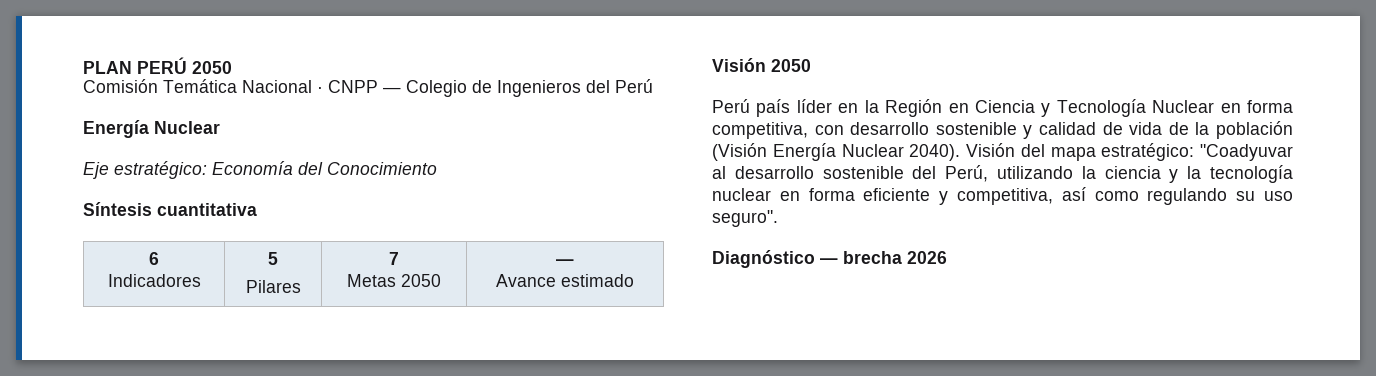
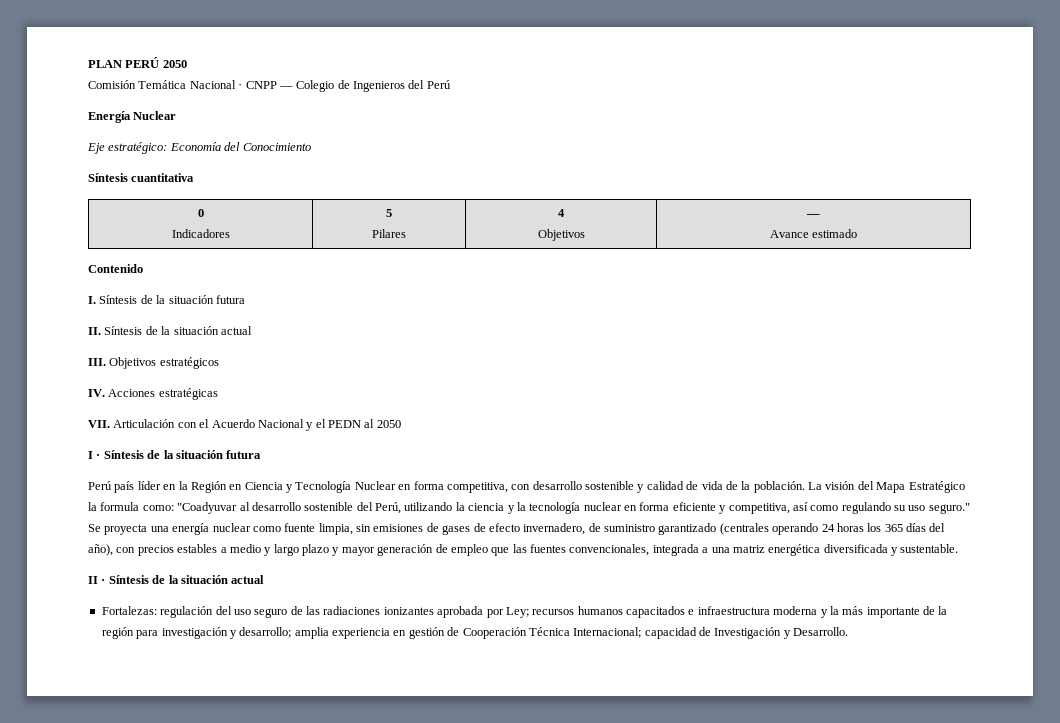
[149,252,159,265] 6 -> [197,209,204,217] 0
[389,252,399,265] [347,274,441,287] 7 // Metas 2050 -> [558,209,565,217] [537,229,585,241] 4 // Objetivos
[712,58,811,72] Visión 2050 -> [88,264,143,273] [88,295,245,304] [88,326,252,335] [88,357,219,369] [88,388,218,400] [88,419,401,431] [88,450,262,459] Contenido // I. Síntesis de la situación futura // II. Síntesis de la situación actual // III. Objetivos estratégicos // IV. Acciones estratégicas // VII. Articulación con el Acuerdo Nacional y el PEDN al 2050 // I · Síntesis de la situación futura
[1216,121,1293,139] [712,143,1195,161] población (Visión Energía Nuclear 2040). Visión del mapa estratégico: -> [753,481,965,493] [88,502,174,511] población. La visión del Mapa Estratégico la formula como:
[712,210,778,227] [712,250,947,268] seguro". // Diagnóstico — brecha 2026 -> [928,503,970,514] [88,523,946,535] [88,544,959,556] [88,575,265,584] [101,606,948,618] [101,627,849,639] seguro." Se proyecta una energía nuclear como fuente limpia, sin emisiones de gases de efecto invernadero, de suministro garantizado (centrales operando 24 horas los 365 días del año), con precios estables a medio y largo plazo y mayor generación de empleo que las fuentes convencionales, integrada a una matriz energética diversificada y sustentable. // II · Síntesis de la situación actual // Fortalezas: regulación del uso seguro de las radiaciones ionizantes aprobada por Ley; recursos humanos capacitados e infraestructura moderna y la más importante de la región para investigación y desarrollo; amplia experiencia en gestión de Cooperación Técnica Internacional; capacidad de Investigación y Desarrollo.

